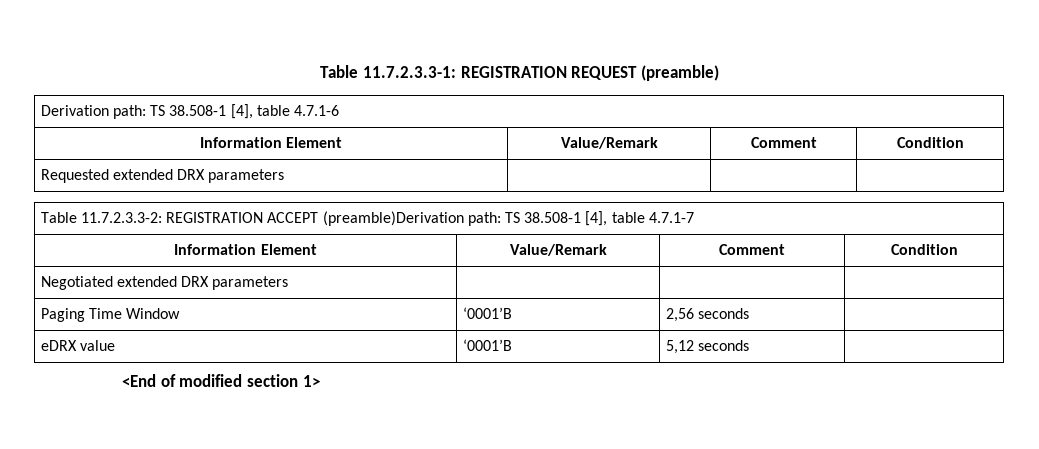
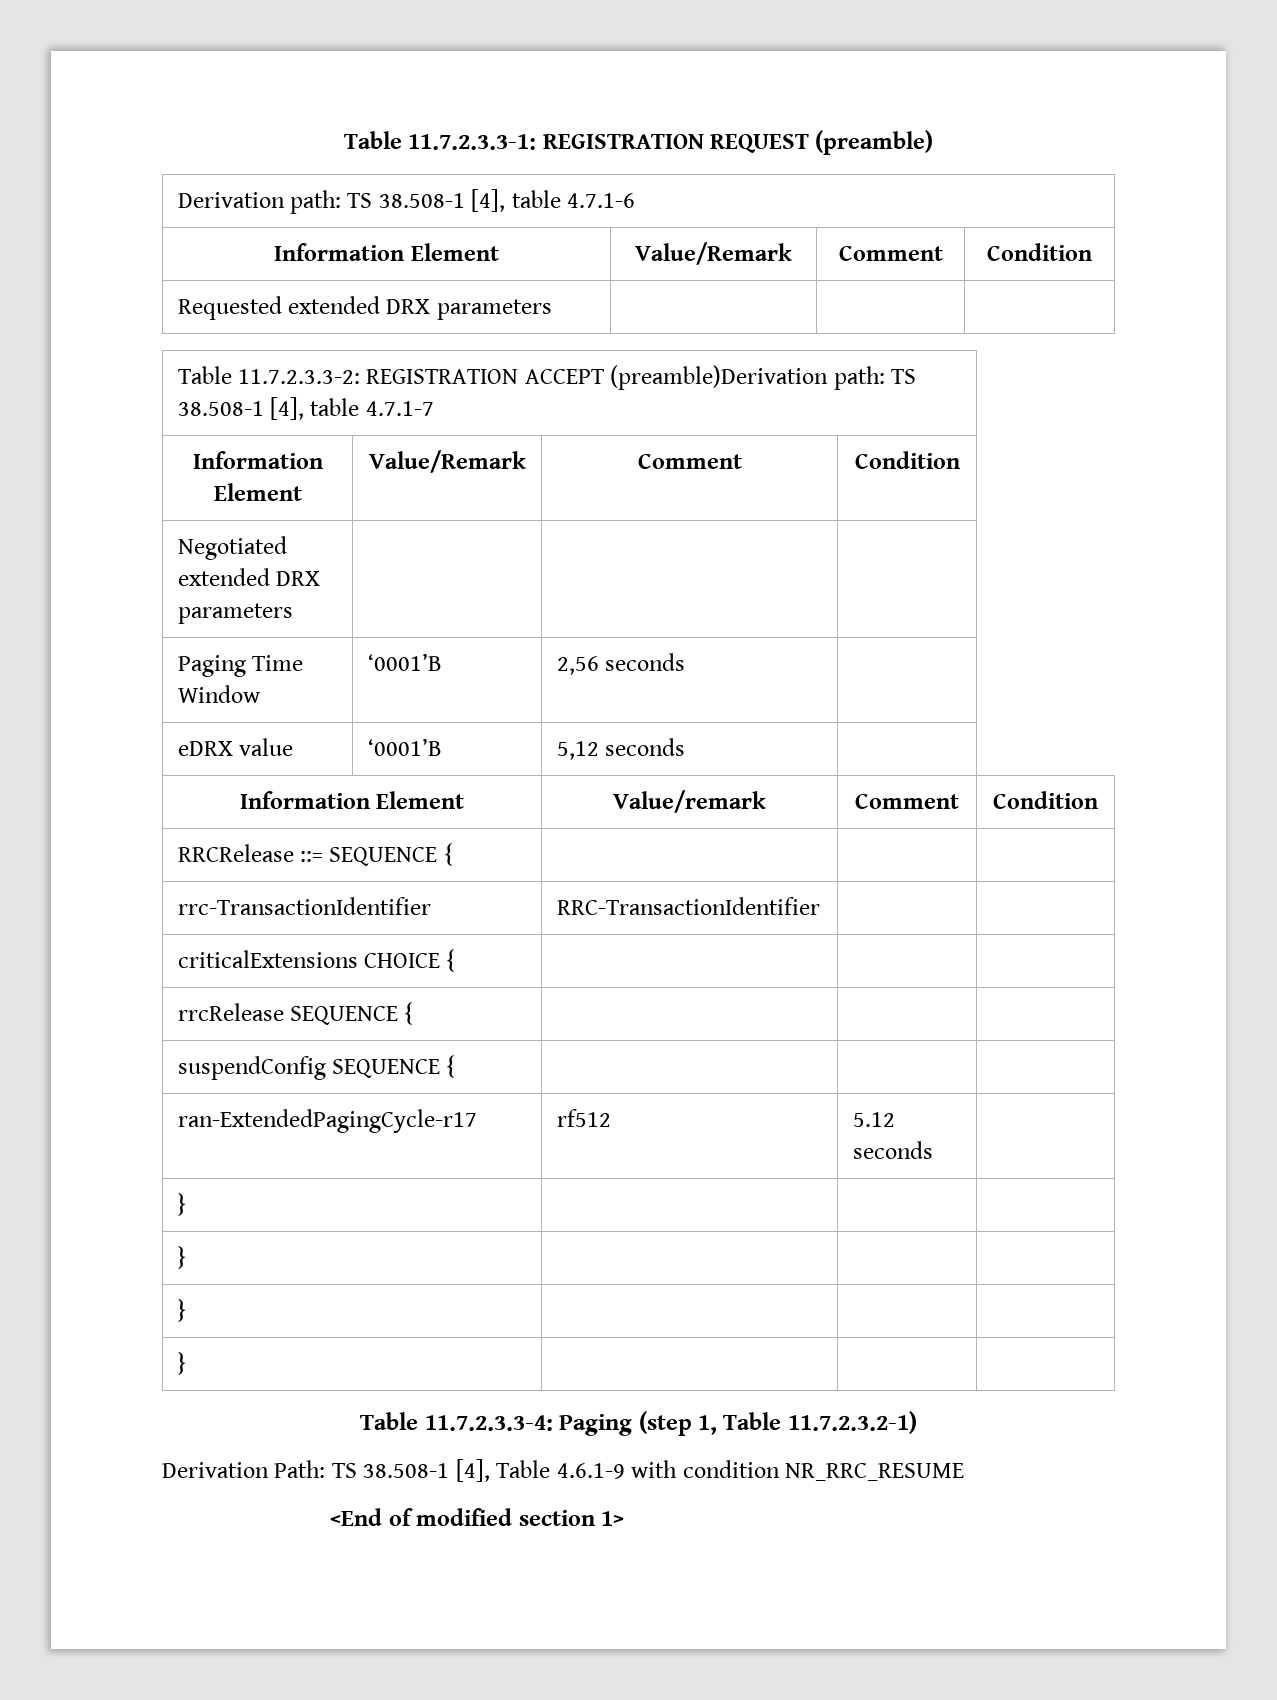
(750, 345) none -> [239,791,465,809] [613,790,766,813] [855,794,959,809] [993,791,1098,809] [177,843,452,866] [177,897,431,915] [556,897,820,915] [177,949,455,972] [177,1002,413,1025] [177,1055,455,1080] [177,1109,477,1133] [556,1109,611,1127] [852,1112,895,1127] [852,1141,933,1159] [177,1193,186,1216] [177,1246,186,1269] [177,1299,186,1322] [177,1352,186,1375] [360,1411,917,1436] [162,1459,965,1482] // Information Element | Value/remark | Comment | Condition // RRCRelease ::= SEQUENCE { | | | // rrc-TransactionIdentifier | RRC-TransactionIdentifier | | // criticalExtensions CHOICE { | | | // rrcRelease SEQUENCE { | | | // suspendConfig SEQUENCE { | | | // ran-ExtendedPagingCycle-r17 | rf512 | 5.12 seconds | // } | | | // } | | | // } | | | // } | | | // Table 11.7.2.3.3-4: Paging (step 1, Table 11.7.2.3.2-1) // Derivation Path: TS 38.508-1 [4], Table 4.6.1-9 with condition NR_RRC_RESUME

